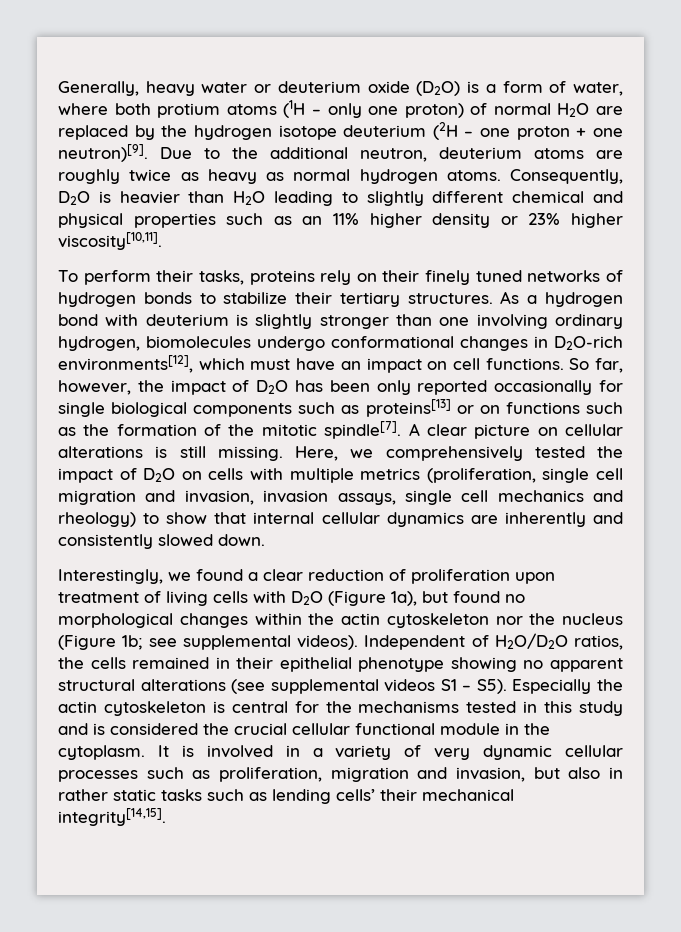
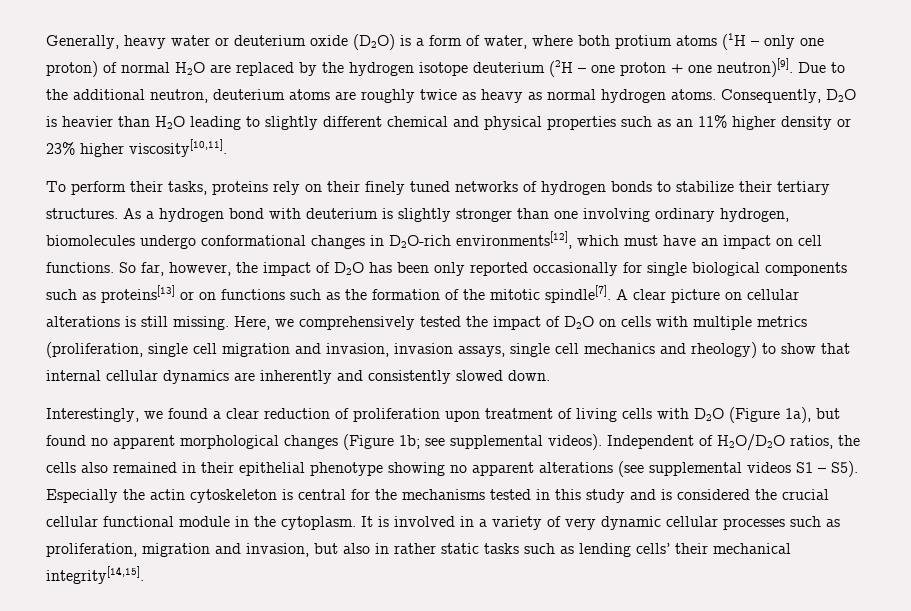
(525, 598) none -> [113,435,175,449] apparent
[254,613,623,628] within the actin cytoskeleton nor the nucleus -> (338, 442) none
(126, 663) none -> [81,462,108,473] also
[58,679,135,691] structural -> (534, 469) none

